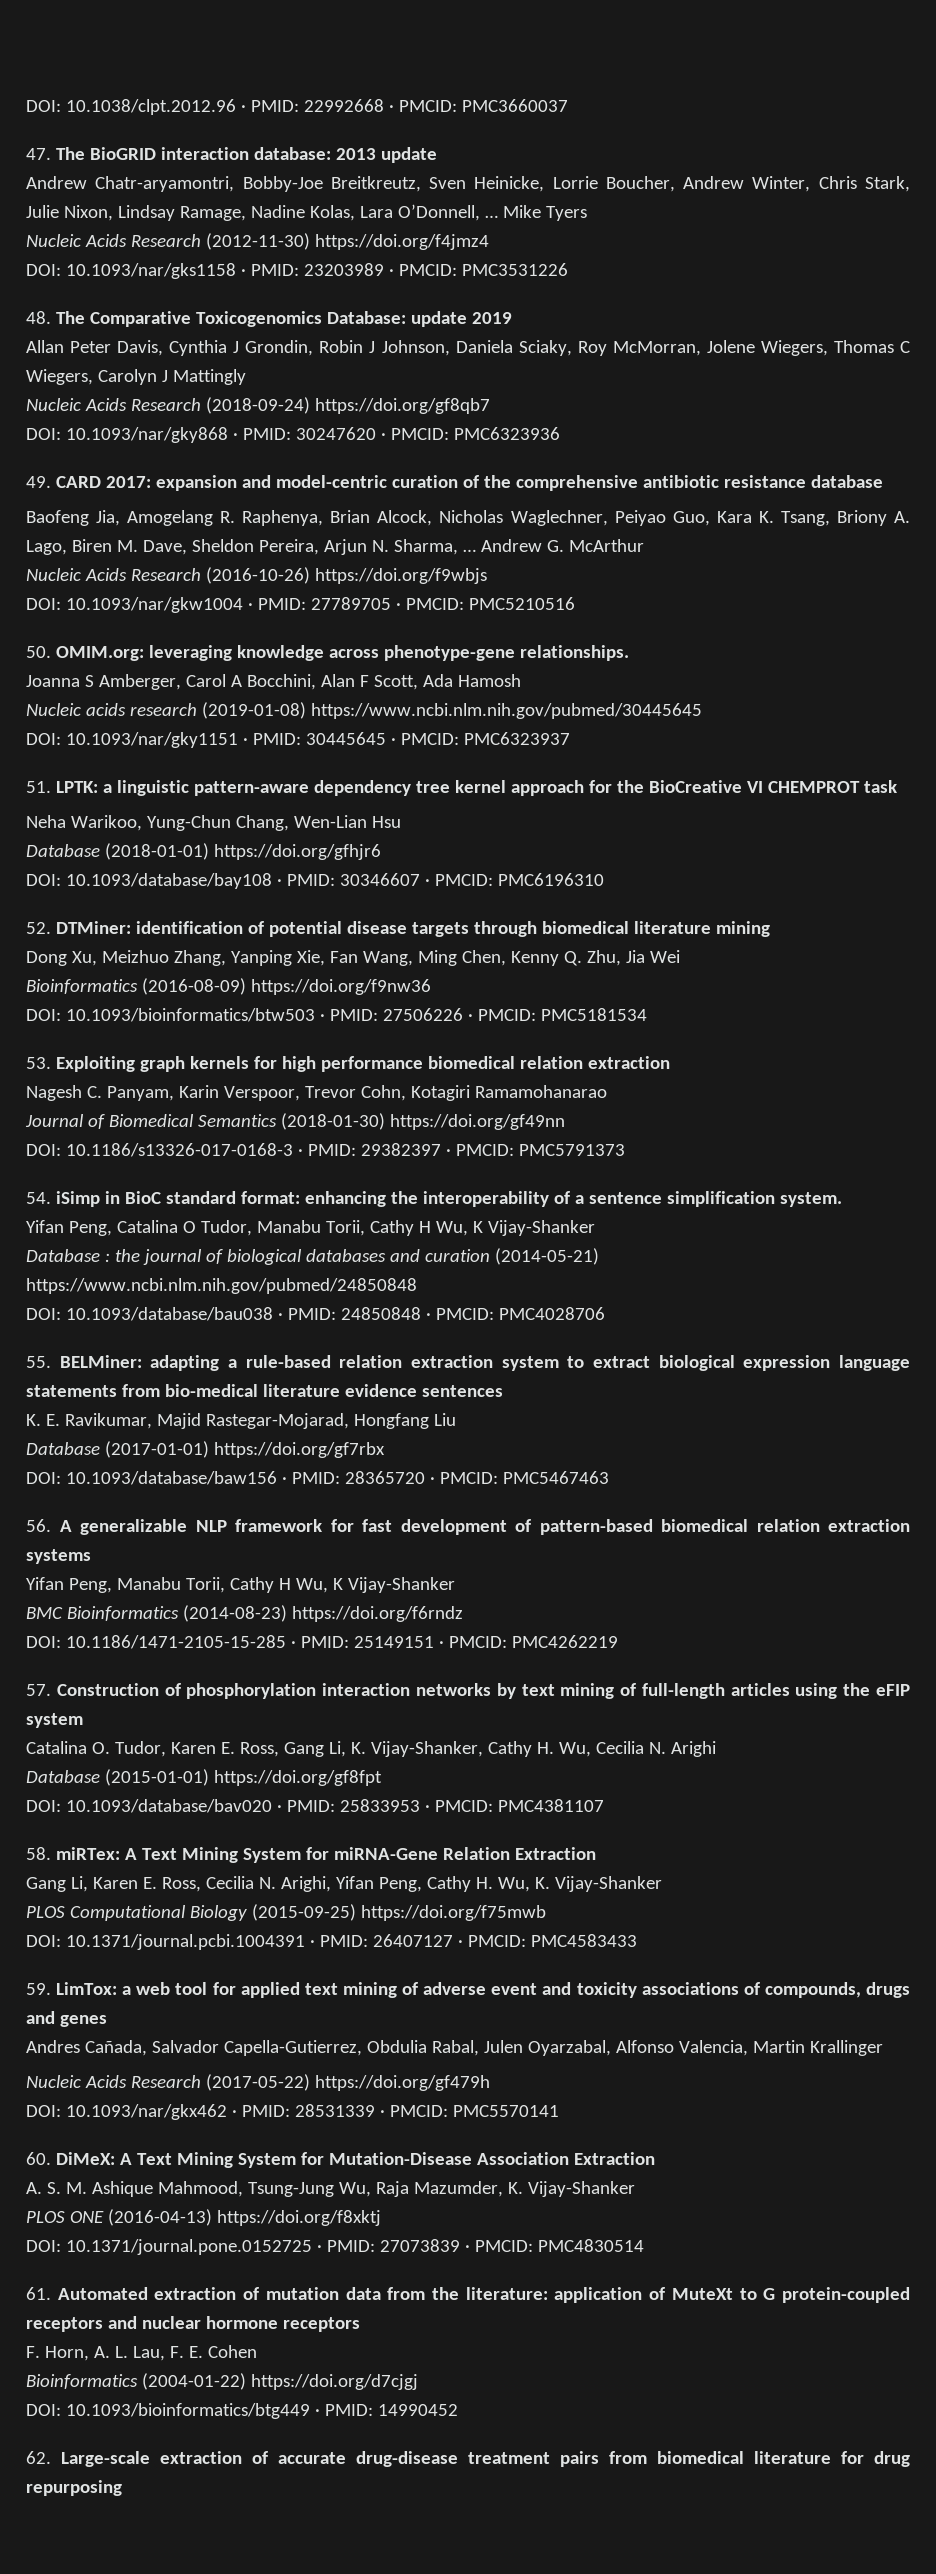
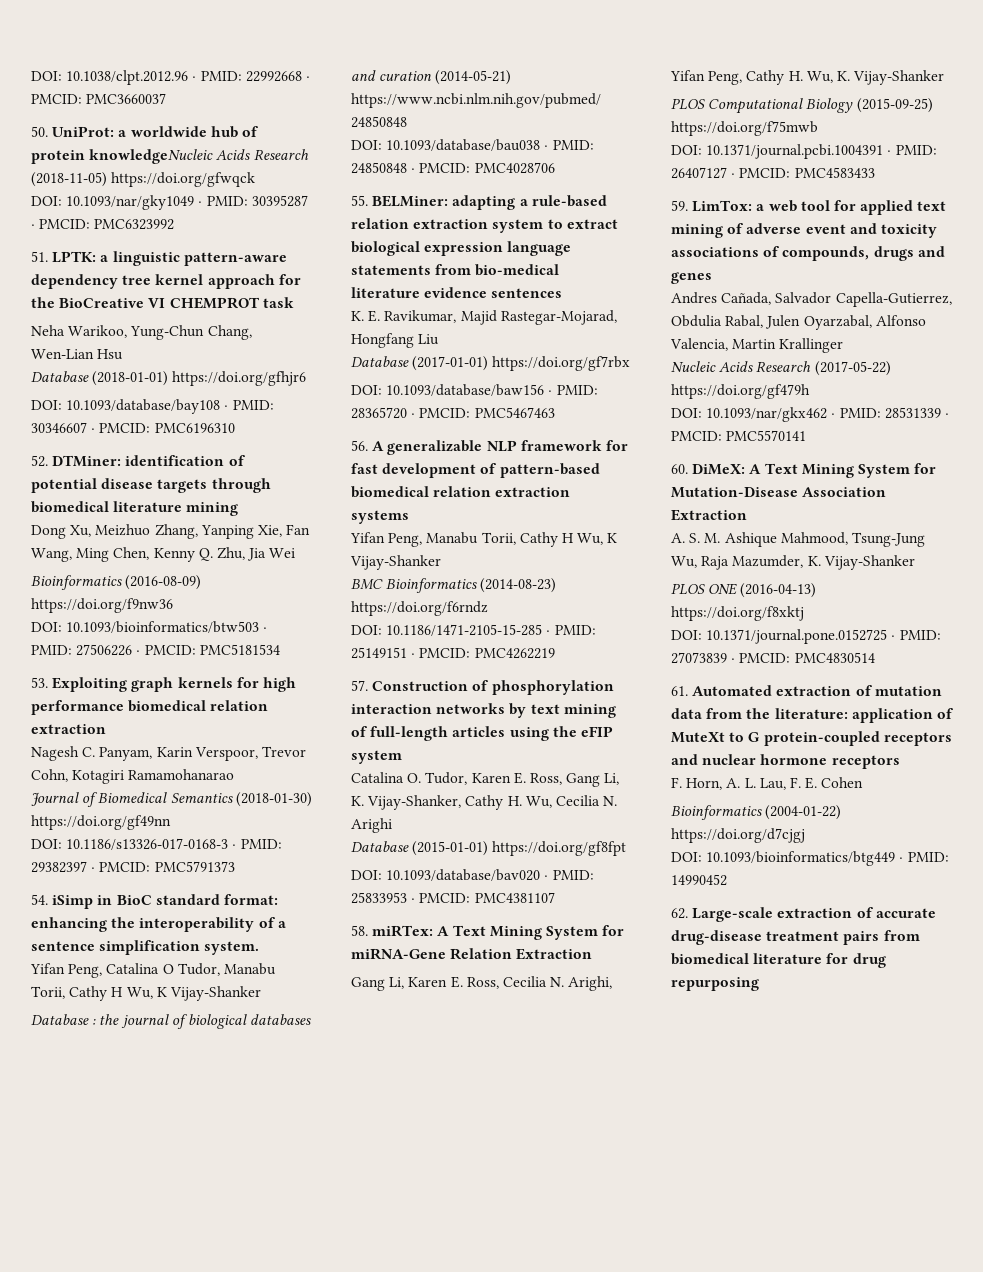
[26,147,437,163] [26,176,910,192] [26,204,587,221] [26,233,489,250] [26,263,568,279] [26,311,512,327] [26,340,910,356] [26,369,246,385] [26,397,490,414] [26,427,560,443] [26,475,883,491] [26,510,911,526] [26,539,644,555] [26,567,487,584] [26,597,575,613] [26,645,629,661] [26,674,521,690] [26,702,702,719] [26,732,570,748] 47. The BioGRID interaction database: 2013 update // Andrew Chatr-aryamontri, Bobby-Joe Breitkreutz, Sven Heinicke, Lorrie Boucher, Andrew Winter, Chris Stark, Julie Nixon, Lindsay Ramage, Nadine Kolas, Lara O’Donnell, … Mike Tyers // Nucleic Acids Research (2012-11-30) https://doi.org/f4jmz4 // DOI: 10.1093/nar/gks1158 · PMID: 23203989 · PMCID: PMC3531226 // 48. The Comparative Toxicogenomics Database: update 2019 // Allan Peter Davis, Cynthia J Grondin, Robin J Johnson, Daniela Sciaky, Roy McMorran, Jolene Wiegers, Thomas C Wiegers, Carolyn J Mattingly // Nucleic Acids Research (2018-09-24) https://doi.org/gf8qb7 // DOI: 10.1093/nar/gky868 · PMID: 30247620 · PMCID: PMC6323936 // 49. CARD 2017: expansion and model-centric curation of the comprehensive antibiotic resistance database // Baofeng Jia, Amogelang R. Raphenya, Brian Alcock, Nicholas Waglechner, Peiyao Guo, Kara K. Tsang, Briony A. Lago, Biren M. Dave, Sheldon Pereira, Arjun N. Sharma, … Andrew G. McArthur // Nucleic Acids Research (2016-10-26) https://doi.org/f9wbjs // DOI: 10.1093/nar/gkw1004 · PMID: 27789705 · PMCID: PMC5210516 // 50. OMIM.org: leveraging knowledge across phenotype-gene relationships. // Joanna S Amberger, Carol A Bocchini, Alan F Scott, Ada Hamosh // Nucleic acids research (2019-01-08) https://www.ncbi.nlm.nih.gov/pubmed/30445645 // DOI: 10.1093/nar/gky1151 · PMID: 30445645 · PMCID: PMC6323937 -> [31,126,258,138] [31,149,309,164] [31,172,256,187] [31,195,308,210] [31,219,175,230] 50. UniProt: a worldwide hub of protein knowledgeNucleic Acids Research (2018-11-05) https://doi.org/gfwqck // DOI: 10.1093/nar/gky1049 · PMID: 30395287 · PMCID: PMC6323992

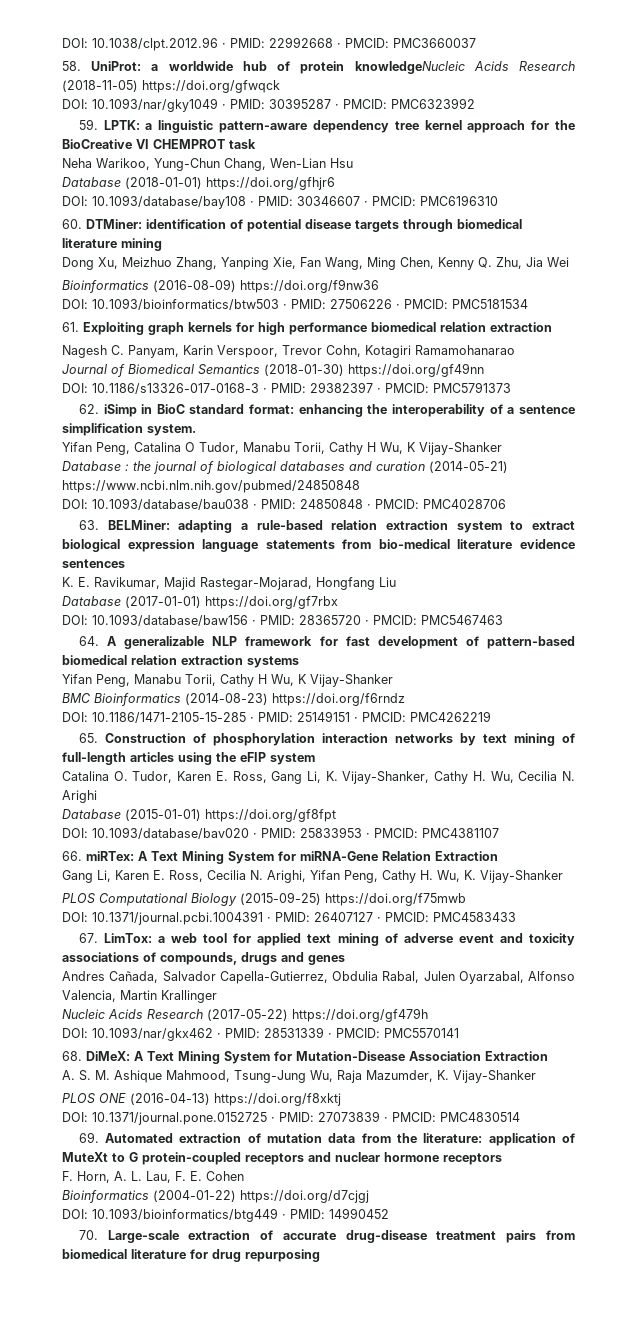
[31,126,48,137] 50. -> [62,61,81,71] 58.
[31,251,48,262] 51. -> [78,119,98,130] 59.
[31,455,48,467] 52. -> [62,219,82,229] 60.
[31,677,48,688] 53. -> [62,322,79,332] 61.
[31,894,48,905] 54. -> [78,404,99,414] 62.
[351,195,368,206] 55. -> [78,520,99,530] 63.
[351,440,368,451] 56. -> [78,636,99,646] 64.
[351,680,368,691] 57. -> [78,733,98,743] 65.
[351,925,368,936] 58. -> [62,851,82,861] 66.
[671,200,688,211] 59. -> [78,933,98,943] 67.
[671,464,688,474] 60. -> [62,1051,82,1061] 68.
[671,686,688,696] 61. -> [78,1132,99,1143] 69.
[671,908,688,919] 62. -> [78,1230,98,1240] 70.

